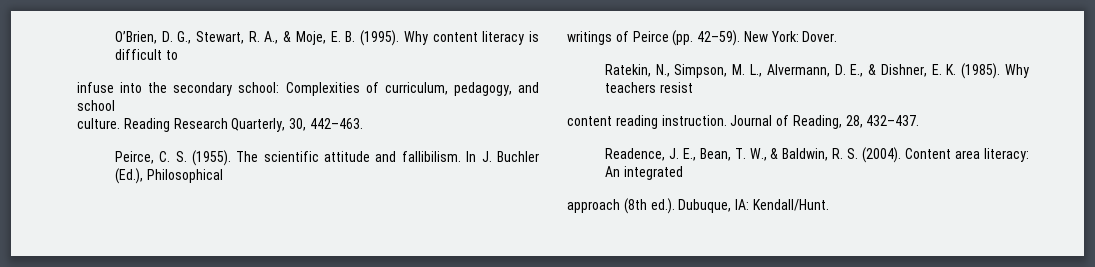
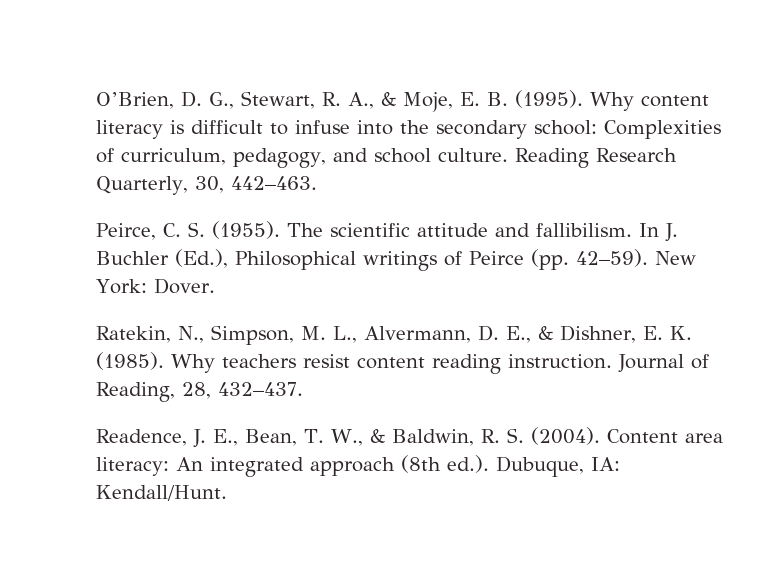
(178, 55) // -> (289, 129) none
(115, 105) // -> (432, 155) none
(223, 176) // -> (357, 260) none
(693, 87) // -> (351, 361) none
(683, 173) // -> (305, 467) none

